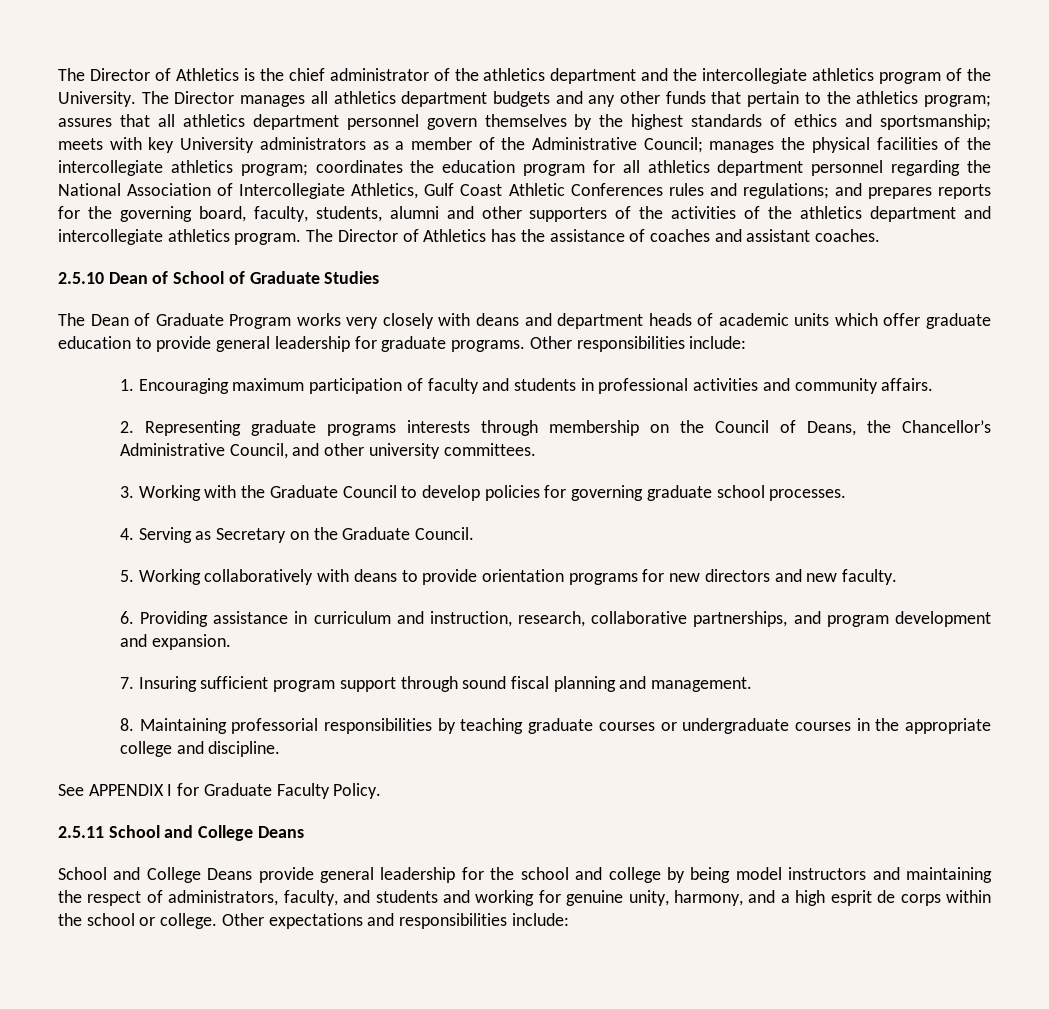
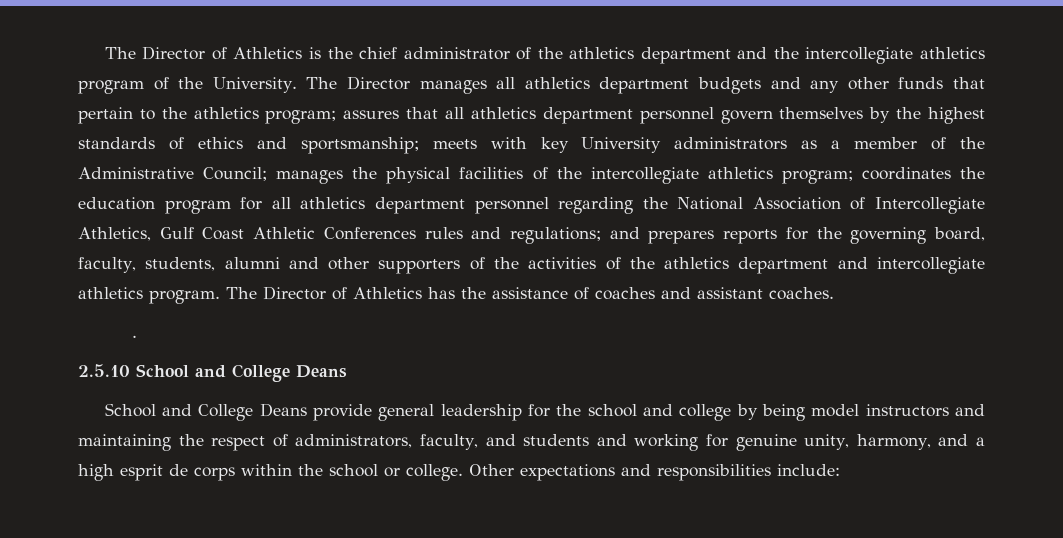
(881, 235) none -> [132,335,138,338] // .
[108,271,380,284] [58,313,991,329] [58,336,747,352] [119,378,934,394] [119,420,992,436] [119,443,536,459] [119,485,847,501] [119,527,474,543] [119,569,898,585] [119,611,992,627] [119,634,231,650] [119,676,753,692] [119,718,991,734] [119,741,281,757] [58,783,382,799] [58,826,104,838] Dean of School of Graduate Studies // The Dean of Graduate Program works very closely with deans and department heads of academic units which offer graduate education to provide general leadership for graduate programs. Other responsibilities include: // 1. Encouraging maximum participation of faculty and students in professional activities and community affairs. // 2. Representing graduate programs interests through membership on the Council of Deans, the Chancellor’s Administrative Council, and other university committees. // 3. Working with the Graduate Council to develop policies for governing graduate school processes. // 4. Serving as Secretary on the Graduate Council. // 5. Working collaboratively with deans to provide orientation programs for new directors and new faculty. // 6. Providing assistance in curriculum and instruction, research, collaborative partnerships, and program development and expansion. // 7. Insuring sufficient program support through sound fiscal planning and management. // 8. Maintaining professorial responsibilities by teaching graduate courses or undergraduate courses in the appropriate college and discipline. // See APPENDIX I for Graduate Faculty Policy. // 2.5.11 -> (130, 370) none

